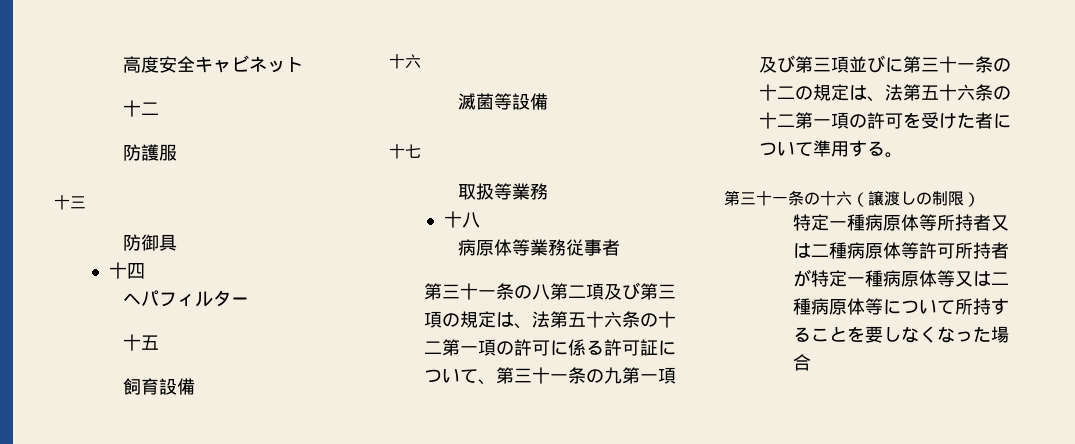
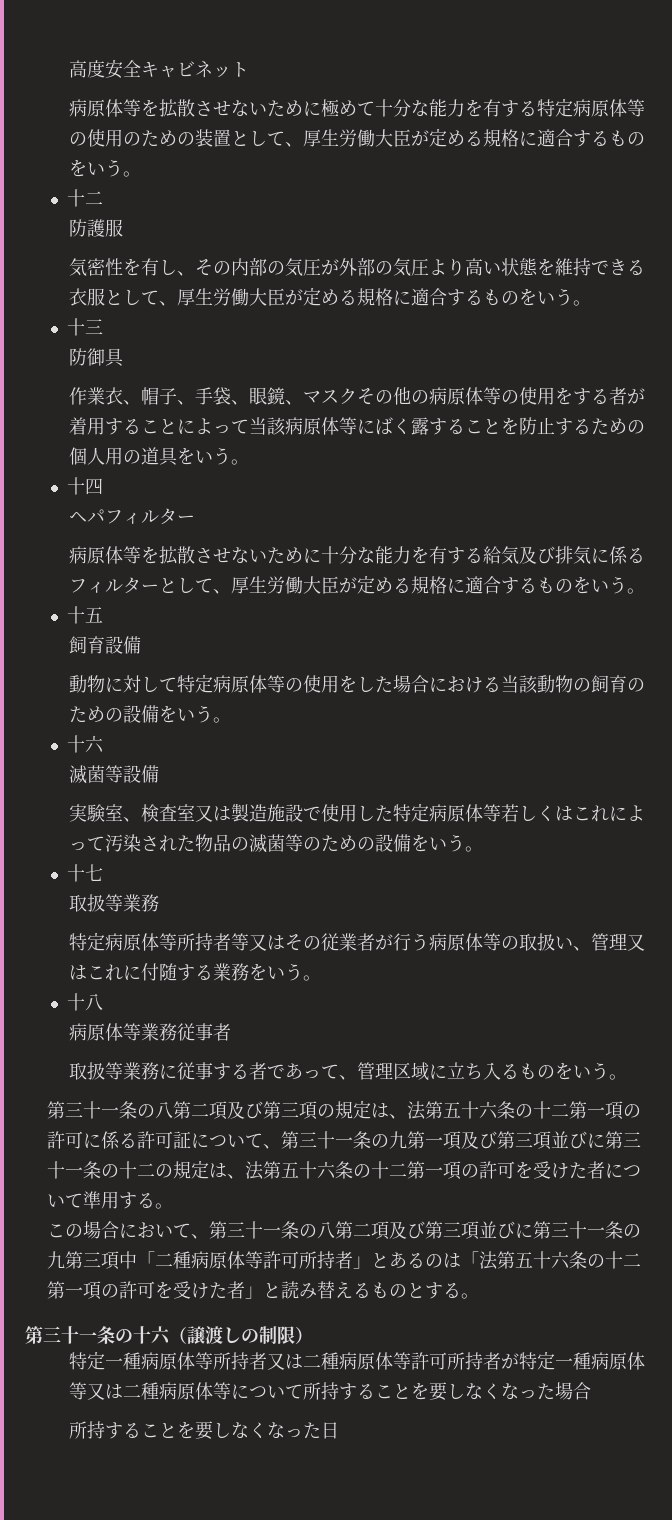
[123,100,160,117] [123,144,178,161] [54,195,86,210] [123,234,178,251] 十二 // 防護服 // 十三 // 防御具 -> [69,98,646,118] [69,128,646,147] [69,159,142,177] [67,189,104,207] [69,219,124,237] [69,258,646,276] [69,287,592,306] [67,318,104,336] [69,348,125,367] [69,387,646,405] [69,417,646,436] [69,447,250,466] 病原体等を拡散させないために極めて十分な能力を有する特定病原体等の使用のための装置として、厚生労働大臣が定める規格に適合するものをいう。 // 十二 // 防護服 // 気密性を有し、その内部の気圧が外部の気圧より高い状態を維持できる衣服として、厚生労働大臣が定める規格に適合するものをいう。 // 十三 // 防御具 // 作業衣、帽子、手袋、眼鏡、マスクその他の病原体等の使用をする者が着用することによって当該病原体等にばく露することを防止するための個人用の道具をいう。
[123,334,160,351] [123,378,196,395] [389,54,421,69] [458,93,549,110] [389,144,421,159] [458,183,549,200] 十五 // 飼育設備 // 十六 // 滅菌等設備 // 十七 // 取扱等業務 -> [69,546,646,565] [69,575,646,594] [67,606,104,624] [69,636,142,654] [69,674,646,694] [69,705,232,723] [67,735,105,753] [69,765,160,784] [69,803,646,822] [69,834,484,853] [67,864,104,882] [69,894,160,912] [69,932,646,951] [69,963,322,981] 病原体等を拡散させないために十分な能力を有する給気及び排気に係るフィルターとして、厚生労働大臣が定める規格に適合するものをいう。 // 十五 // 飼育設備 // 動物に対して特定病原体等の使用をした場合における当該動物の飼育のための設備をいう。 // 十六 // 滅菌等設備 // 実験室、検査室又は製造施設で使用した特定病原体等若しくはこれによって汚染された物品の滅菌等のための設備をいう。 // 十七 // 取扱等業務 // 特定病原体等所持者等又はその従業者が行う病原体等の取扱い、管理又はこれに付随する業務をいう。
(621, 247) none -> [69,1062,628,1081] // 取扱等業務に従事する者であって、管理区域に立ち入るものをいう。
(903, 155) none -> [47,1221,642,1240] [47,1251,642,1270] [47,1281,480,1300] // この場合において、第三十一条の八第二項及び第三項並びに第三十一条の九第三項中「二種病原体等許可所持者」とあるのは「法第五十六条の十二第一項の許可を受けた者」と読み替えるものとする。
(812, 362) none -> [69,1421,340,1440] // 所持することを要しなくなった日

